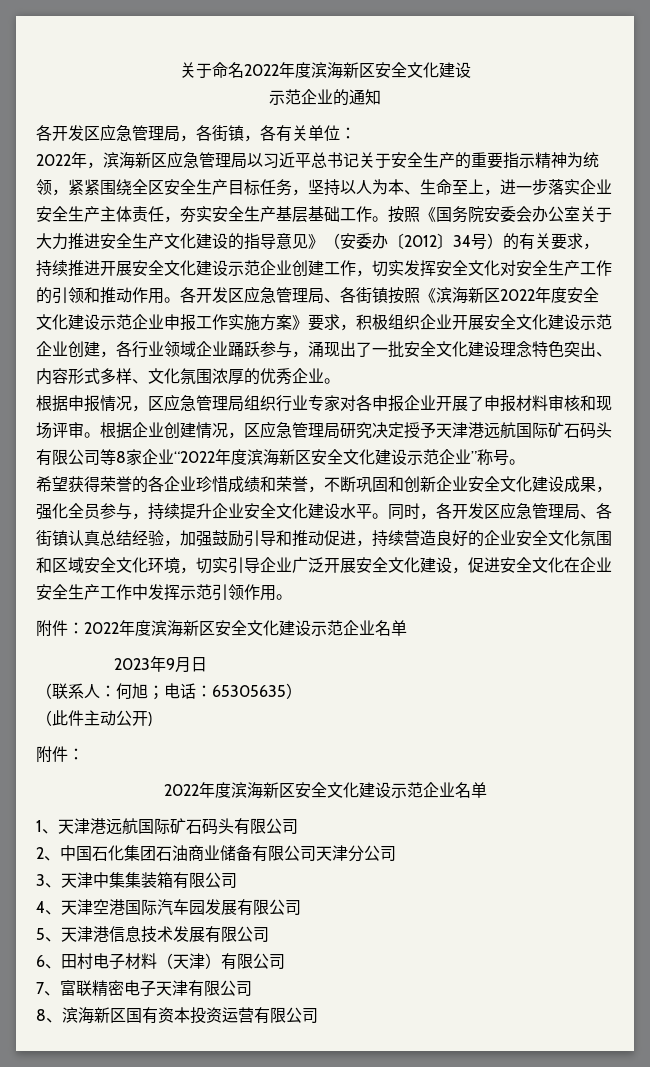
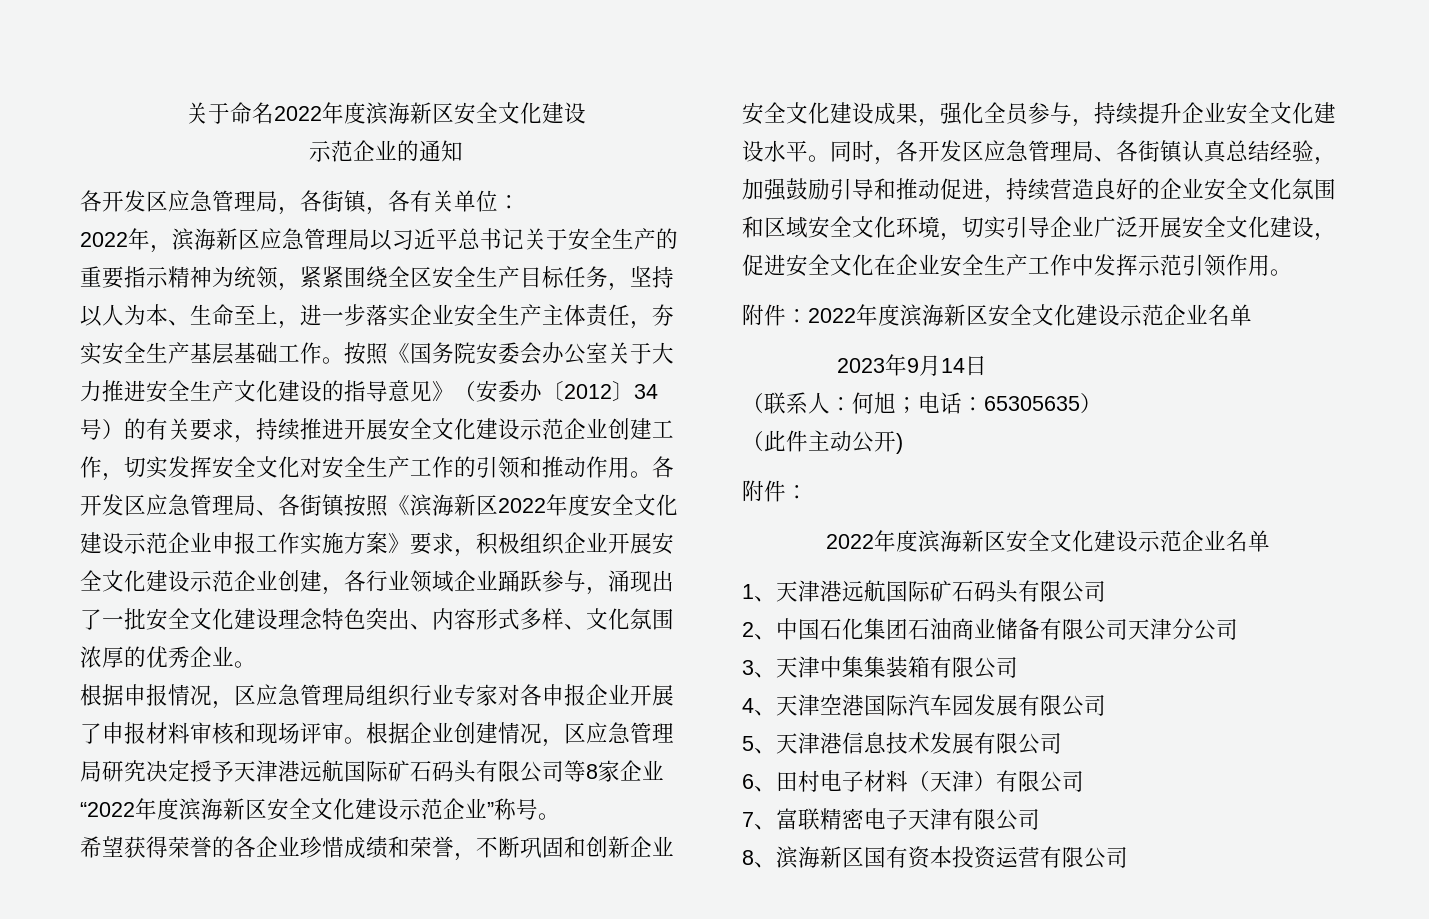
(192, 665) none -> [941,358,966,373] 14

